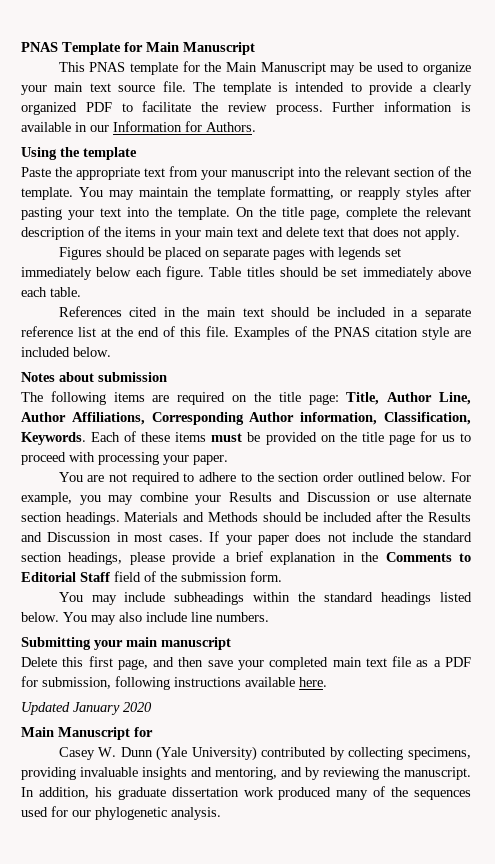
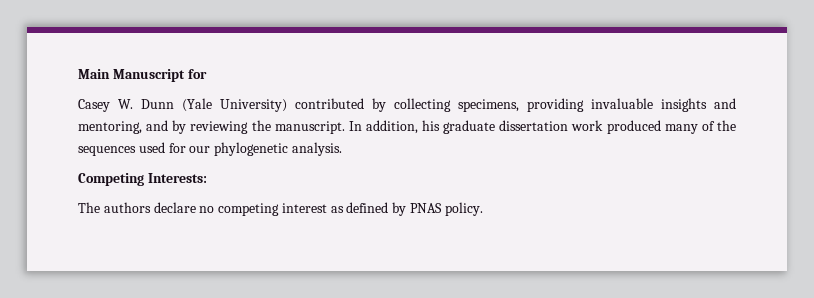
[21,42,255,55] [58,61,471,75] [21,81,473,95] [21,101,471,115] [21,121,256,132] [21,147,137,160] [21,166,471,180] [21,186,471,200] [21,207,471,220] [21,226,460,240] [58,247,401,260] [21,266,472,280] [21,287,81,297] [58,306,472,320] [21,326,471,340] [21,347,111,357] [21,372,167,382] [21,391,471,405] [21,412,471,425] [21,431,471,445] [21,452,228,465] [58,472,472,485] [21,492,471,505] [21,511,471,525] [21,531,473,545] [21,551,471,565] [21,571,282,582] [58,592,473,605] [21,612,269,625] [21,637,231,650] [21,656,471,670] [21,676,327,690] [21,702,152,715] PNAS Template for Main Manuscript // This PNAS template for the Main Manuscript may be used to organize your main text source file. The template is intended to provide a clearly organized PDF to facilitate the review process. Further information is available in our Information for Authors. // Using the template // Paste the appropriate text from your manuscript into the relevant section of the template. You may maintain the template formatting, or reapply styles after pasting your text into the template. On the title page, complete the relevant description of the items in your main text and delete text that does not apply. // Figures should be placed on separate pages with legends set immediately below each figure. Table titles should be set immediately above each table. // References cited in the main text should be included in a separate reference list at the end of this file. Examples of the PNAS citation style are included below. // Notes about submission // The following items are required on the title page: Title, Author Line, Author Affiliations, Corresponding Author information, Classification, Keywords. Each of these items must be provided on the title page for us to proceed with processing your paper. // You are not required to adhere to the section order outlined below. For example, you may combine your Results and Discussion or use alternate section headings. Materials and Methods should be included after the Results and Discussion in most cases. If your paper does not include the standard section headings, please provide a brief explanation in the Comments to Editorial Staff field of the submission form. // You may include subheadings within the standard headings listed below. You may also include line numbers. // Submitting your main manuscript // Delete this first page, and then save your completed main text file as a PDF for submission, following instructions available here. // Updated January 2020 // -> (78, 74) none
(221, 813) none -> [78,173,207,186] [78,202,483,216] // Competing Interests: // The authors declare no competing interest as defined by PNAS policy.

